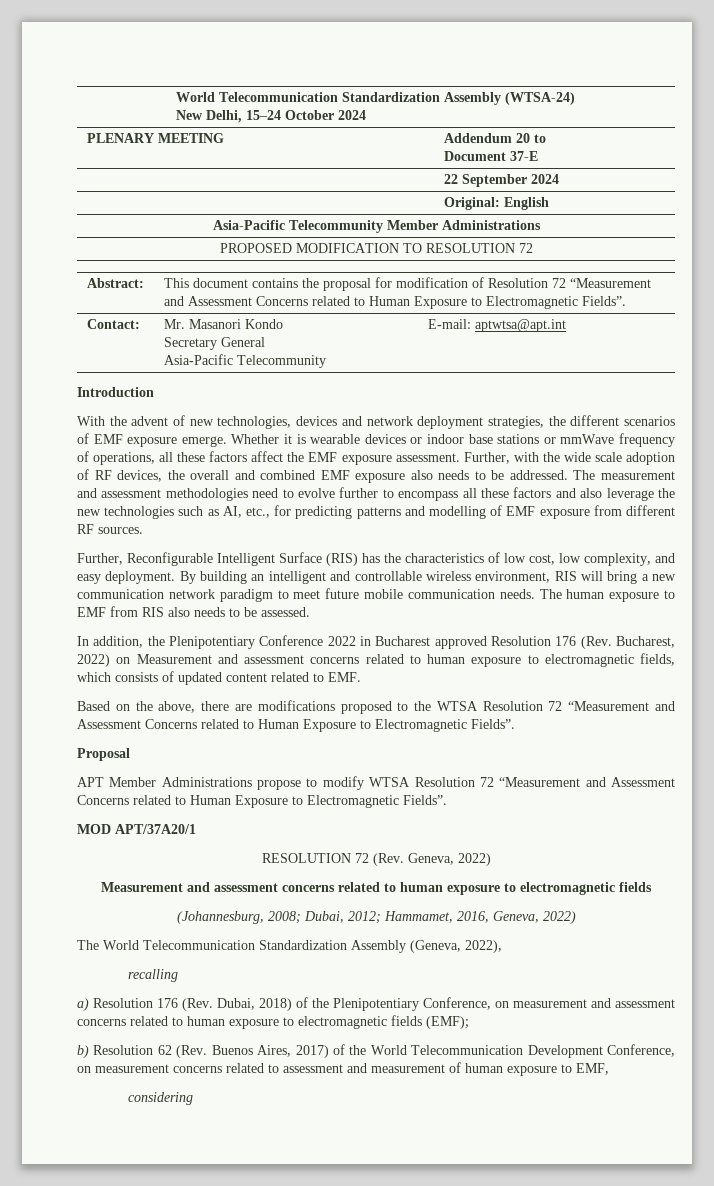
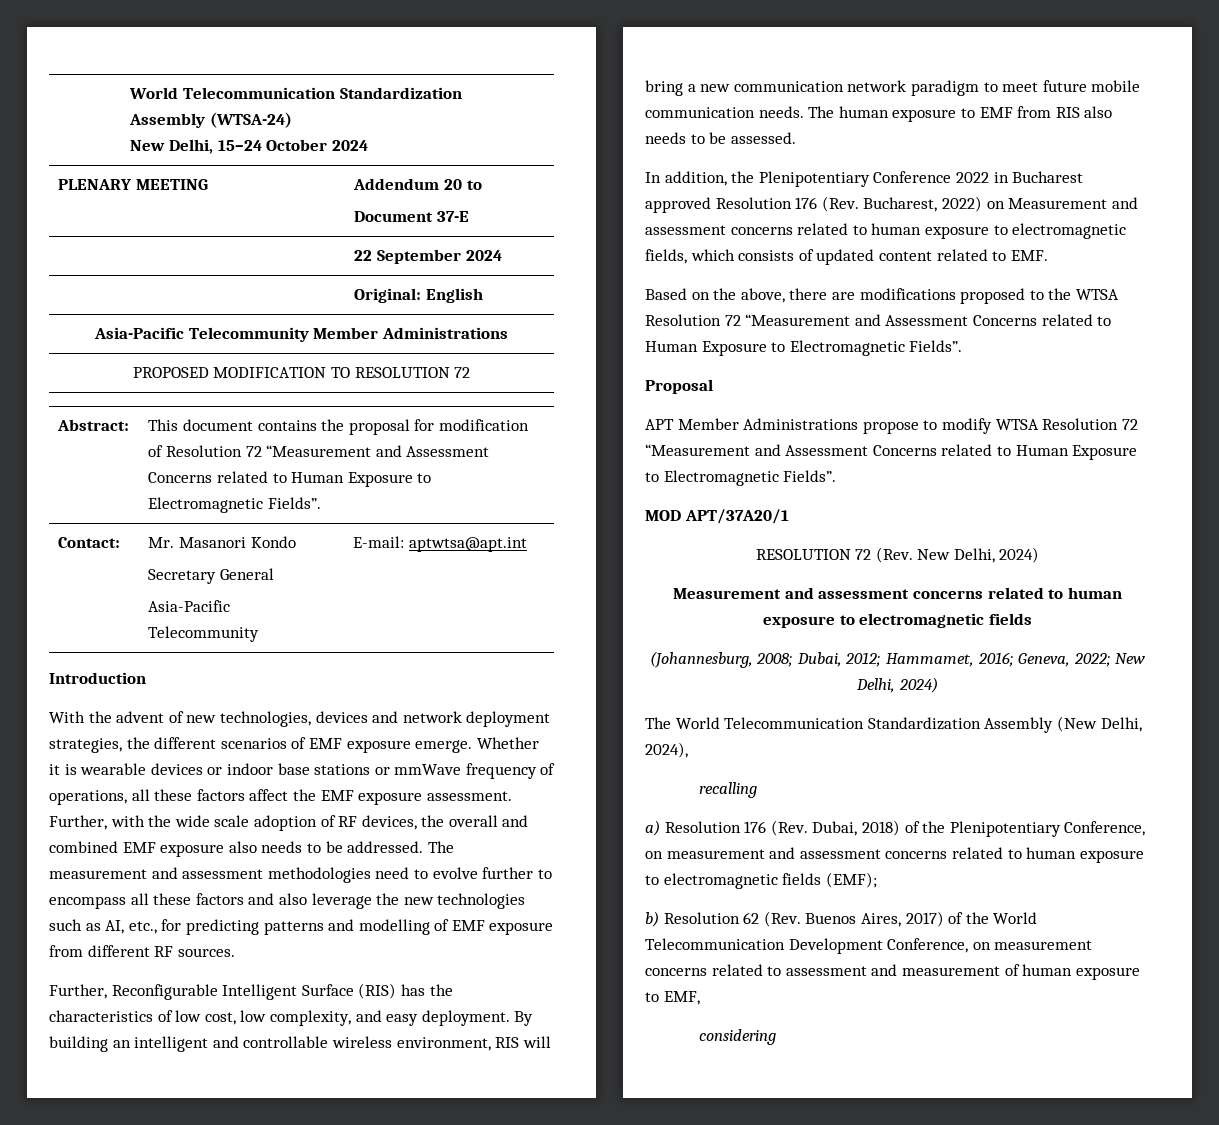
[407,853,491,866] Geneva, 2022) -> [917,547,1040,563] New Delhi, 2024)
[456,911,576,924] 2016, Geneva, 2022) -> [977,652,1146,667] [856,677,938,693] 2016; Geneva, 2022; New Delhi, 2024)
[410,940,502,953] (Geneva, 2022), -> [1056,716,1142,732] [645,742,688,758] (New Delhi, 2024),

